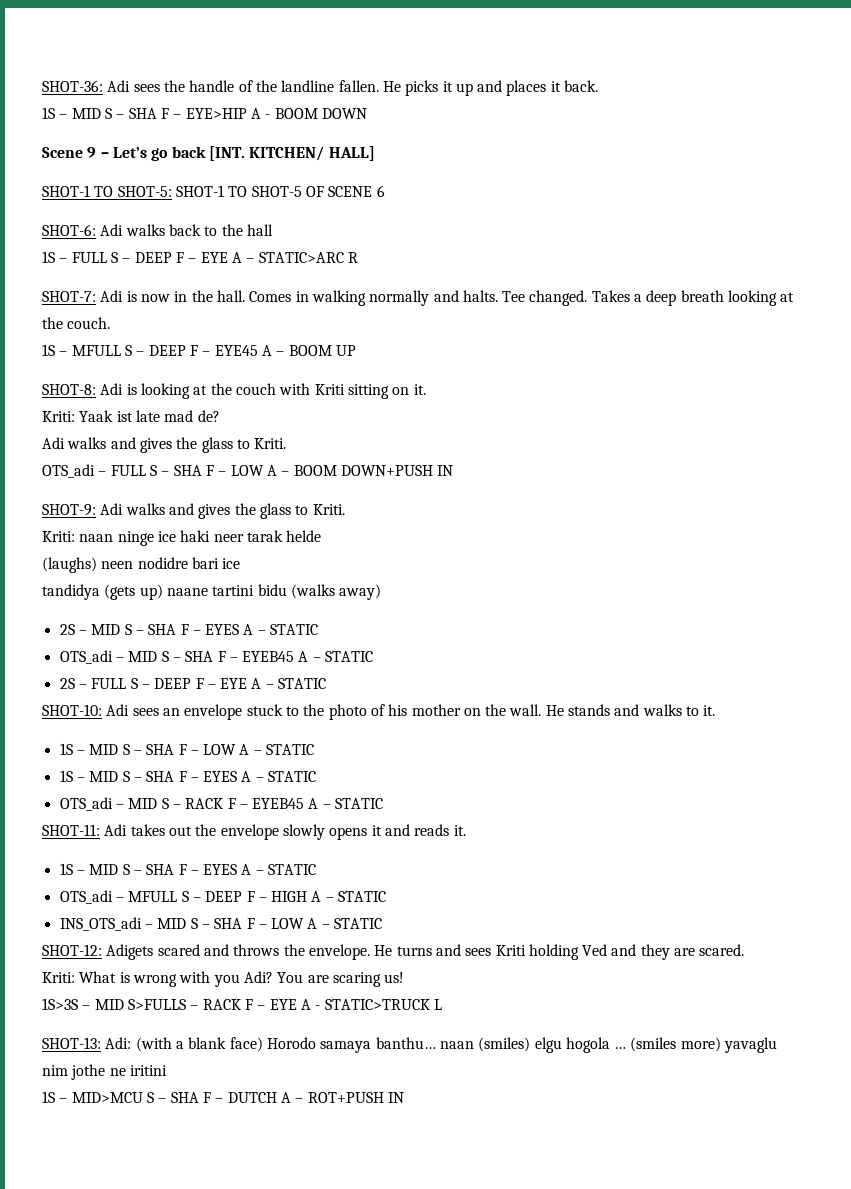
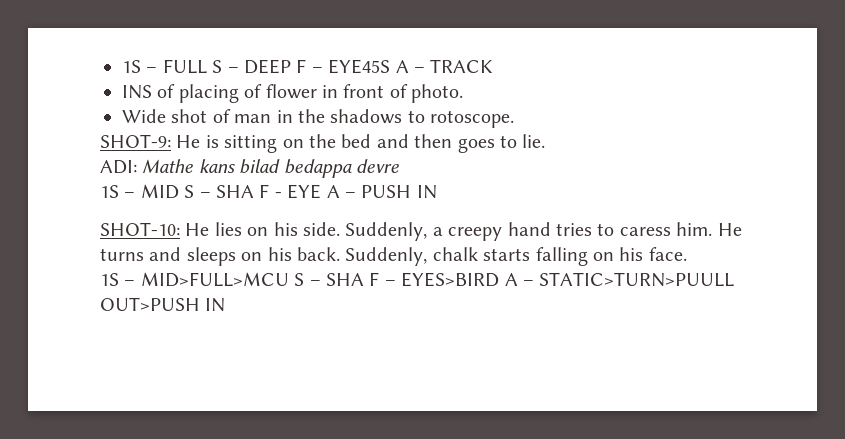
[42,80,599,96] [42,107,367,119] [42,146,375,161] [42,185,385,197] [42,224,273,236] [42,251,358,263] [42,290,795,306] [42,317,111,329] [42,344,356,356] [42,383,426,399] [42,410,220,422] [42,437,287,453] [42,464,454,478] [42,503,345,519] [42,530,322,546] [42,557,241,573] [42,584,382,600] [59,624,319,635] [59,650,374,664] [59,678,327,689] [42,704,716,720] [59,743,315,755] [59,770,317,782] [59,797,384,811] [42,824,466,840] [59,863,317,875] [59,890,387,904] [59,917,383,931] [42,944,745,960] [42,971,405,987] [42,998,442,1010] [42,1037,778,1053] [42,1064,167,1080] [42,1091,404,1103] SHOT-36: Adi sees the handle of the landline fallen. He picks it up and places it back. // 1S – MID S – SHA F – EYE>HIP A - BOOM DOWN // Scene 9 – Let’s go back [INT. KITCHEN/ HALL] // SHOT-1 TO SHOT-5: SHOT-1 TO SHOT-5 OF SCENE 6 // SHOT-6: Adi walks back to the hall // 1S – FULL S – DEEP F – EYE A – STATIC>ARC R // SHOT-7: Adi is now in the hall. Comes in walking normally and halts. Tee changed. Takes a deep breath looking at the couch. // 1S – MFULL S – DEEP F – EYE45 A – BOOM UP // SHOT-8: Adi is looking at the couch with Kriti sitting on it. // Kriti: Yaak ist late mad de? // Adi walks and gives the glass to Kriti. // OTS_adi – FULL S – SHA F – LOW A – BOOM DOWN+PUSH IN // SHOT-9: Adi walks and gives the glass to Kriti. // Kriti: naan ninge ice haki neer tarak helde // (laughs) neen nodidre bari ice // tandidya (gets up) naane tartini bidu (walks away) // 2S – MID S – SHA F – EYES A – STATIC // OTS_adi – MID S – SHA F – EYEB45 A – STATIC // 2S – FULL S – DEEP F – EYE A – STATIC // SHOT-10: Adi sees an envelope stuck to the photo of his mother on the wall. He stands and walks to it. // 1S – MID S – SHA F – LOW A – STATIC // 1S – MID S – SHA F – EYES A – STATIC // OTS_adi – MID S – RACK F – EYEB45 A – STATIC // SHOT-11: Adi takes out the envelope slowly opens it and reads it. // 1S – MID S – SHA F – EYES A – STATIC // OTS_adi – MFULL S – DEEP F – HIGH A – STATIC // INS_OTS_adi – MID S – SHA F – LOW A – STATIC // SHOT-12: Adigets scared and throws the envelope. He turns and sees Kriti holding Ved and they are scared. // Kriti: What is wrong with you Adi? You are scaring us! // 1S>3S – MID S>FULLS – RACK F – EYE A - STATIC>TRUCK L // SHOT-13: Adi: (with a blank face) Horodo samaya banthu… naan (smiles) elgu hogola … (smiles more) yavaglu nim jothe ne iritini // 1S – MID>MCU S – SHA F – DUTCH A – ROT+PUSH IN -> [122,59,494,74] [122,84,464,103] [122,109,515,128] [100,134,546,153] [100,159,399,178] [100,184,437,199] [100,222,742,241] [100,247,687,266] [100,272,735,287] [100,297,226,312] 1S – FULL S – DEEP F – EYE45S A – TRACK // INS of placing of flower in front of photo. // Wide shot of man in the shadows to rotoscope. // SHOT-9: He is sitting on the bed and then goes to lie. // ADI: Mathe kans bilad bedappa devre // 1S – MID S – SHA F - EYE A – PUSH IN // SHOT-10: He lies on his side. Suddenly, a creepy hand tries to caress him. He turns and sleeps on his back. Suddenly, chalk starts falling on his face. // 1S – MID>FULL>MCU S – SHA F – EYES>BIRD A – STATIC>TURN>PUULL OUT>PUSH IN

